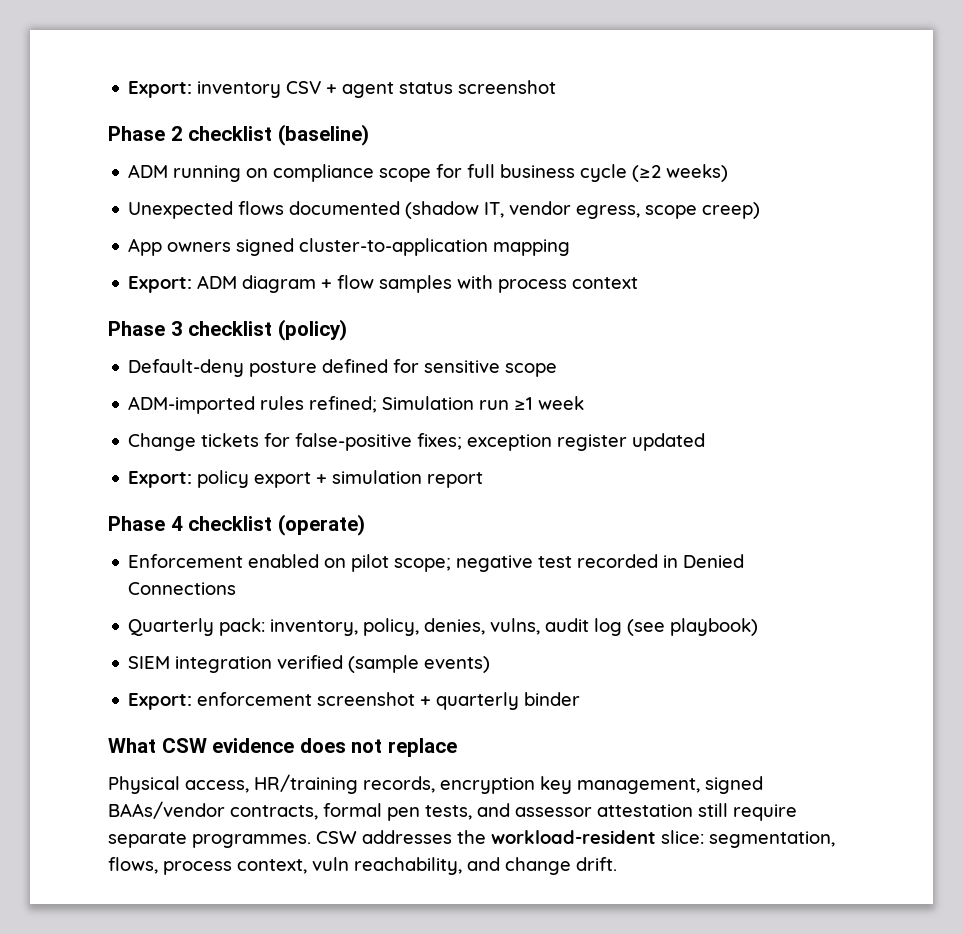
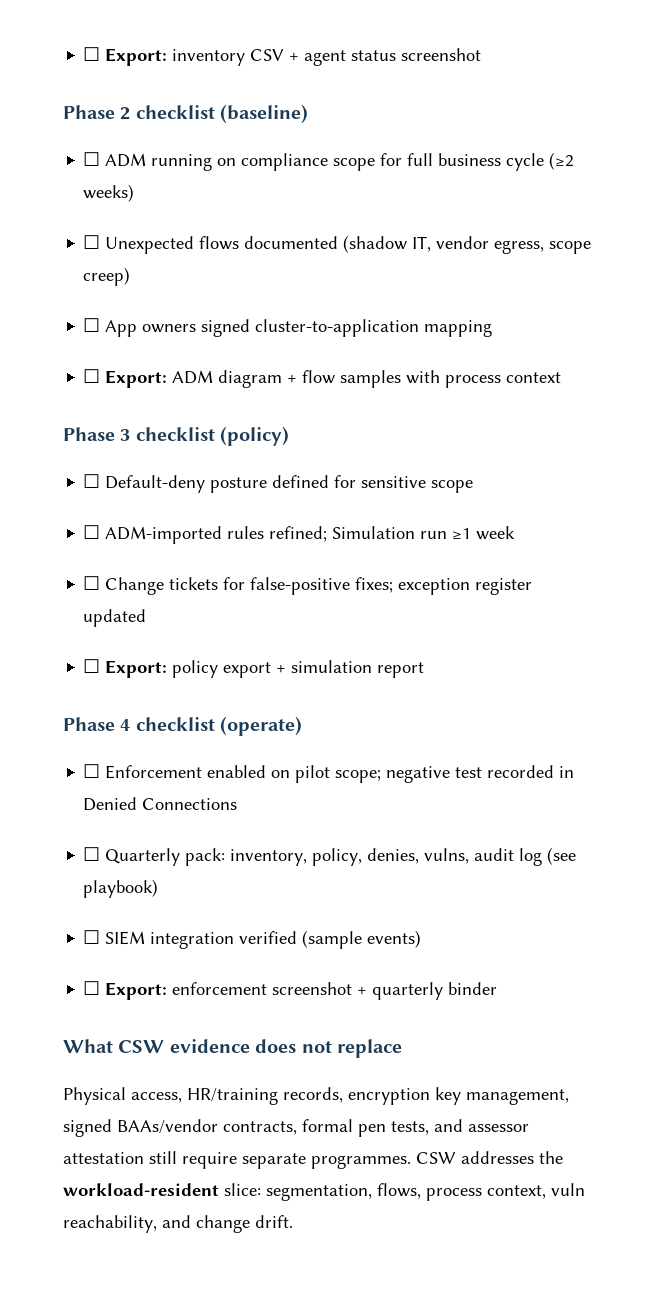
(128, 89) none -> [83,47,101,61] ☐
(369, 135) none -> [83,152,101,166] ☐
(729, 173) none -> [83,235,101,249] ☐
(761, 210) none -> [83,318,101,332] ☐
(571, 247) none -> [83,369,101,383] ☐
(347, 330) none -> [83,474,101,488] ☐
(558, 370) none -> [83,525,101,539] ☐
(585, 403) none -> [83,576,101,590] ☐
(706, 442) none -> [83,659,101,673] ☐
(365, 525) none -> [83,764,101,778] ☐
(237, 588) none -> [83,847,101,861] ☐
(759, 627) none -> [83,930,101,944] ☐
(491, 664) none -> [83,981,101,995] ☐

